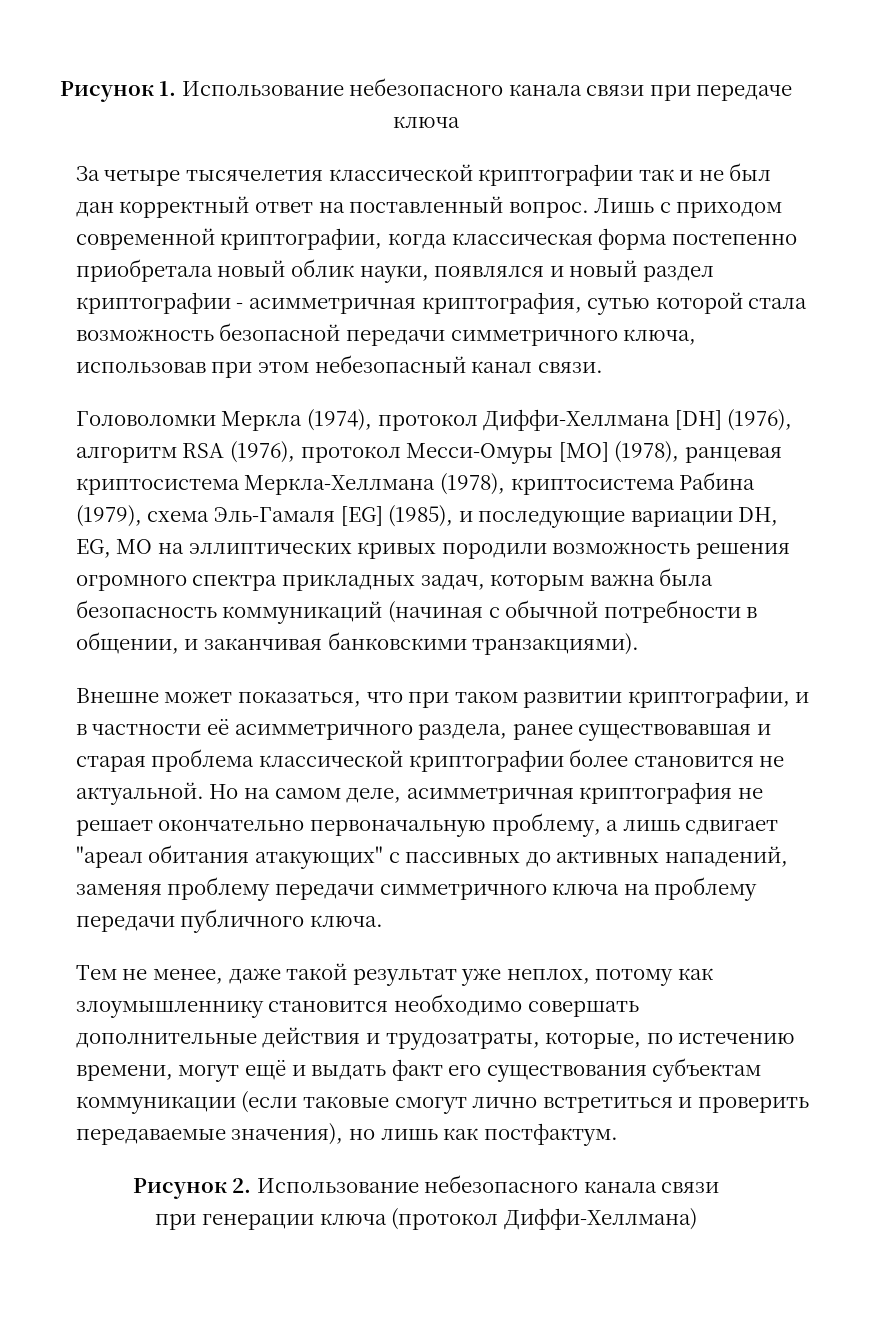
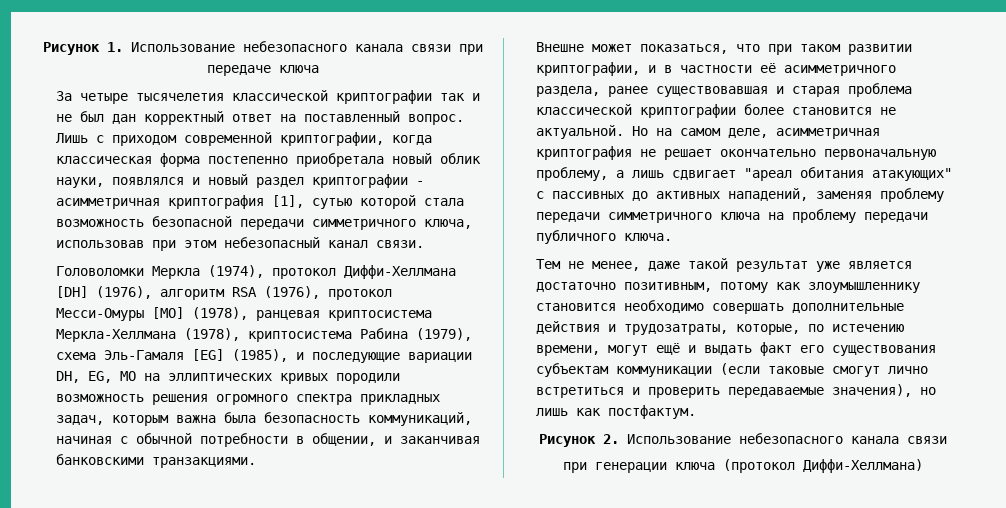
[421,292,582,314] криптография, -> [168,195,305,209] криптография [1],
[222,601,484,624] коммуникаций (начиная -> [368,412,473,426] [56,436,113,444] коммуникаций, начиная
[472,633,640,655] транзакциями). -> [152,457,257,468] транзакциями.
[506,969,590,984] неплох, -> [848,261,913,269] [536,282,713,292] является достаточно позитивным,

